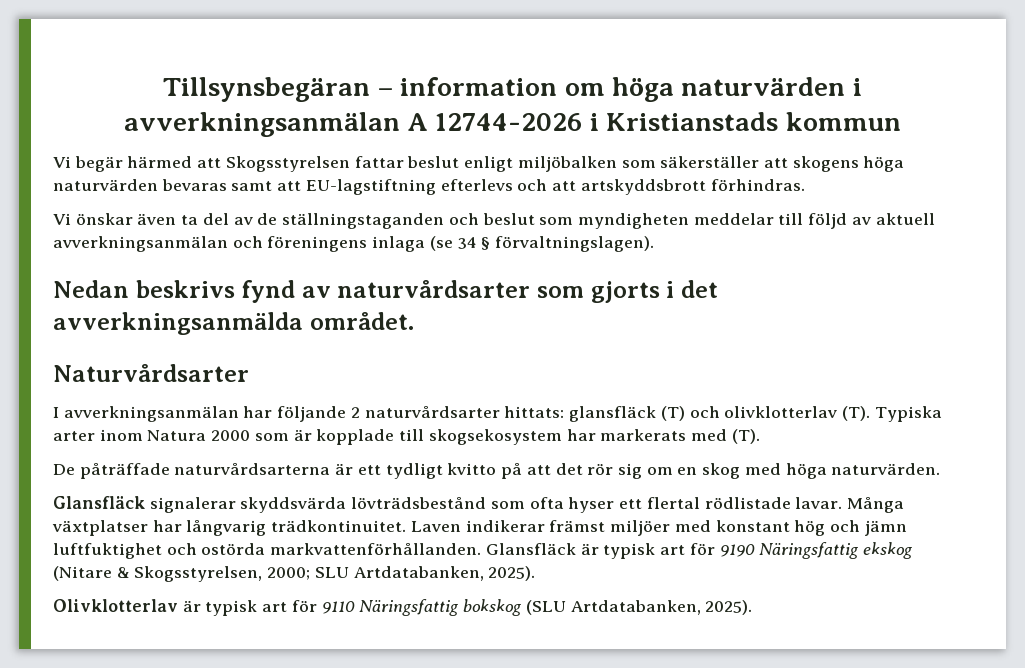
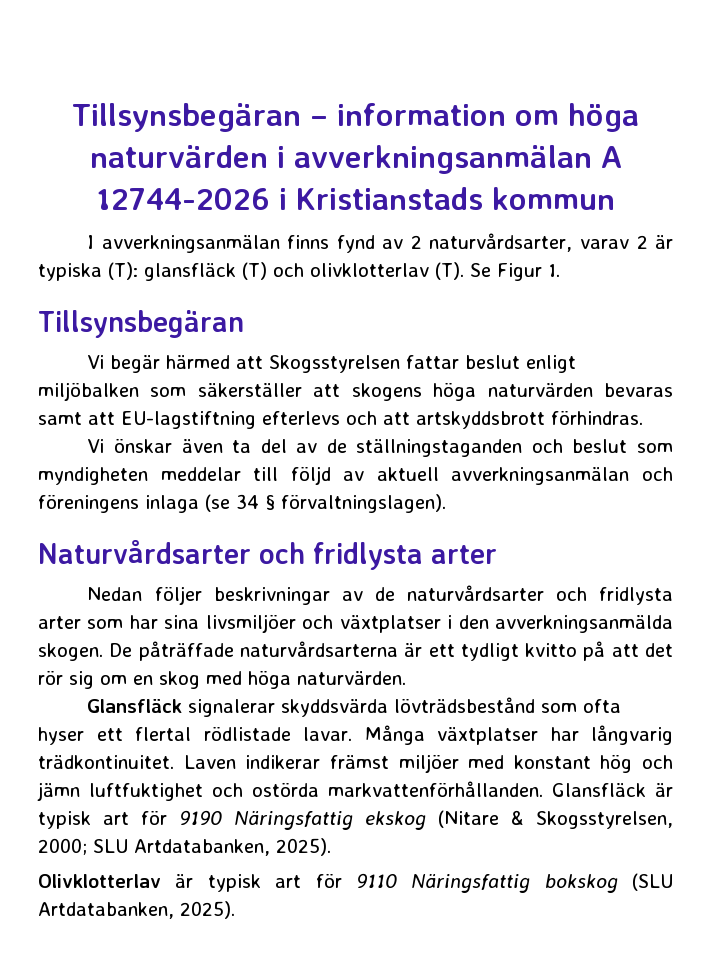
(901, 121) none -> [87,233,673,253] [38,262,560,281] [38,310,244,338] // I avverkningsanmälan finns fynd av 2 naturvårdsarter, varav 2 är typiska (T): glansfläck (T) och olivklotterlav (T). Se Figur 1. // Tillsynsbegäran
[53,280,718,303] [53,312,414,335] [53,364,249,382] [53,406,942,422] [53,429,760,445] Nedan beskrivs fynd av naturvårdsarter som gjorts i det avverkningsanmälda området. // Naturvårdsarter // I avverkningsanmälan har följande 2 naturvårdsarter hittats: glansfläck (T) och olivklotterlav (T). Typiska arter inom Natura 2000 som är kopplade till skogsekosystem har markerats med (T). // -> [38,540,497,570] [87,585,673,605] [38,614,673,633] [38,643,103,661] Naturvårdsarter och fridlysta arter // Nedan följer beskrivningar av de naturvårdsarter och fridlysta arter som har sina livsmiljöer och växtplatser i den avverkningsanmälda skogen.

